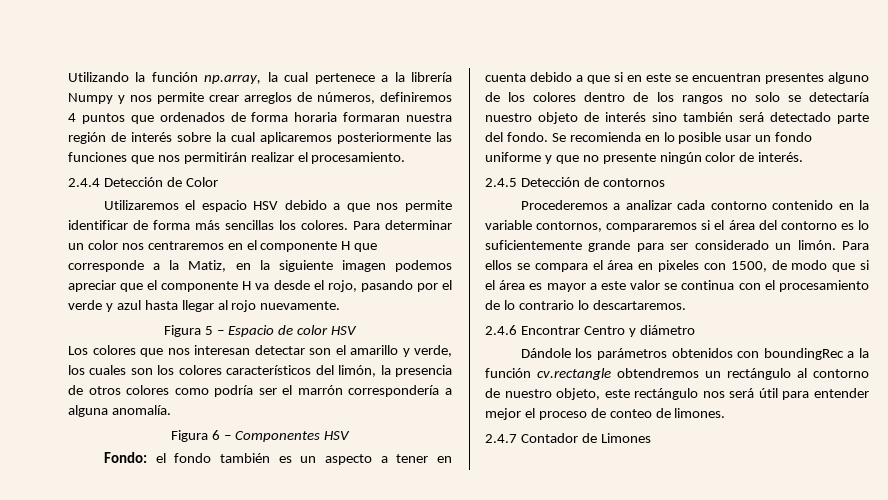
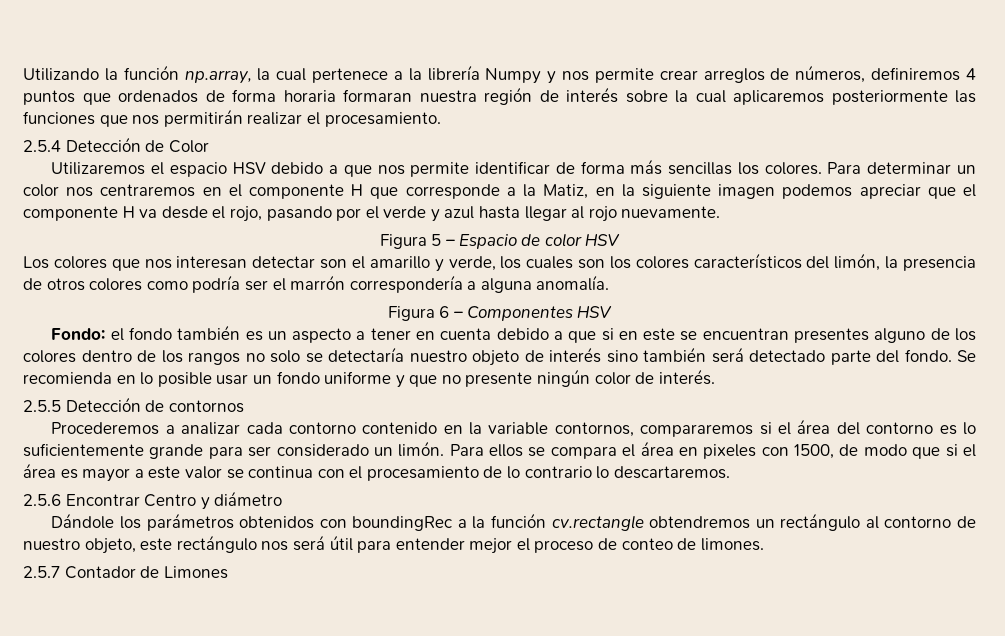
[68,178,100,187] 2.4.4 -> [23,140,61,152] 2.5.4
[485,178,517,187] 2.4.5 -> [23,400,61,412] 2.5.5
[485,325,517,335] 2.4.6 -> [23,494,61,506] 2.5.6
[485,434,517,443] 2.4.7 -> [23,566,60,578] 2.5.7

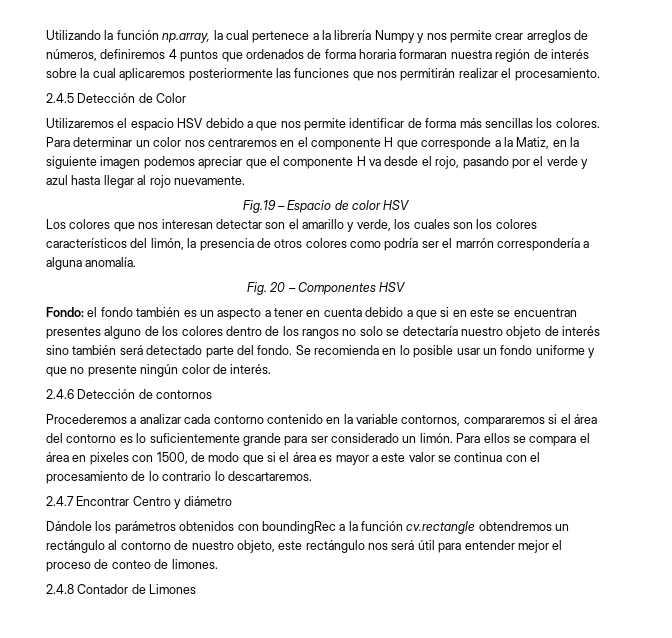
[23,140,61,152] 2.5.4 -> [46,93,74,103] 2.4.5
[379,234,442,249] Figura 5 -> [242,200,276,213] Fig.19
[387,306,450,321] Figura 6 -> [246,282,286,295] Fig. 20
[23,400,61,412] 2.5.5 -> [46,389,74,399] 2.4.6
[23,494,61,506] 2.5.6 -> [46,496,74,506] 2.4.7
[23,566,60,578] 2.5.7 -> [46,584,74,594] 2.4.8

